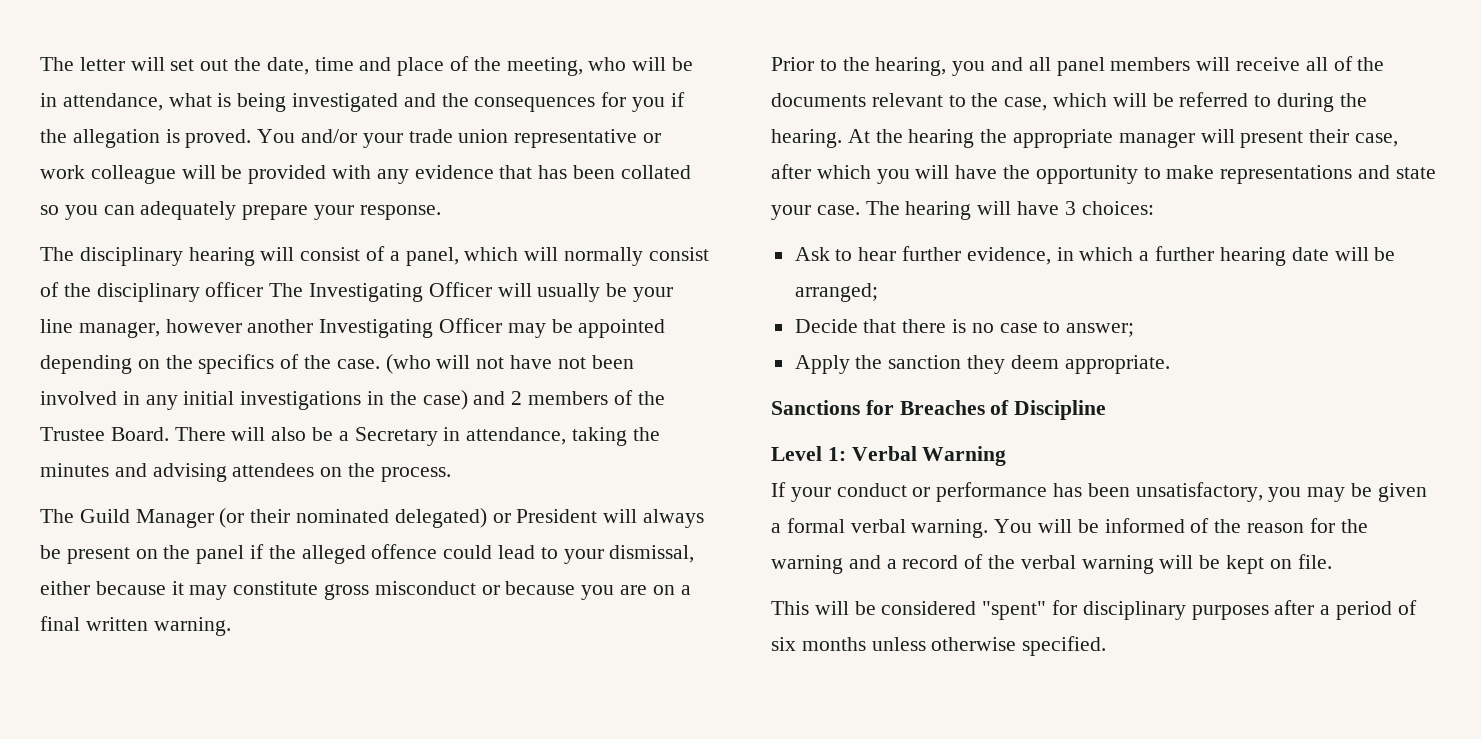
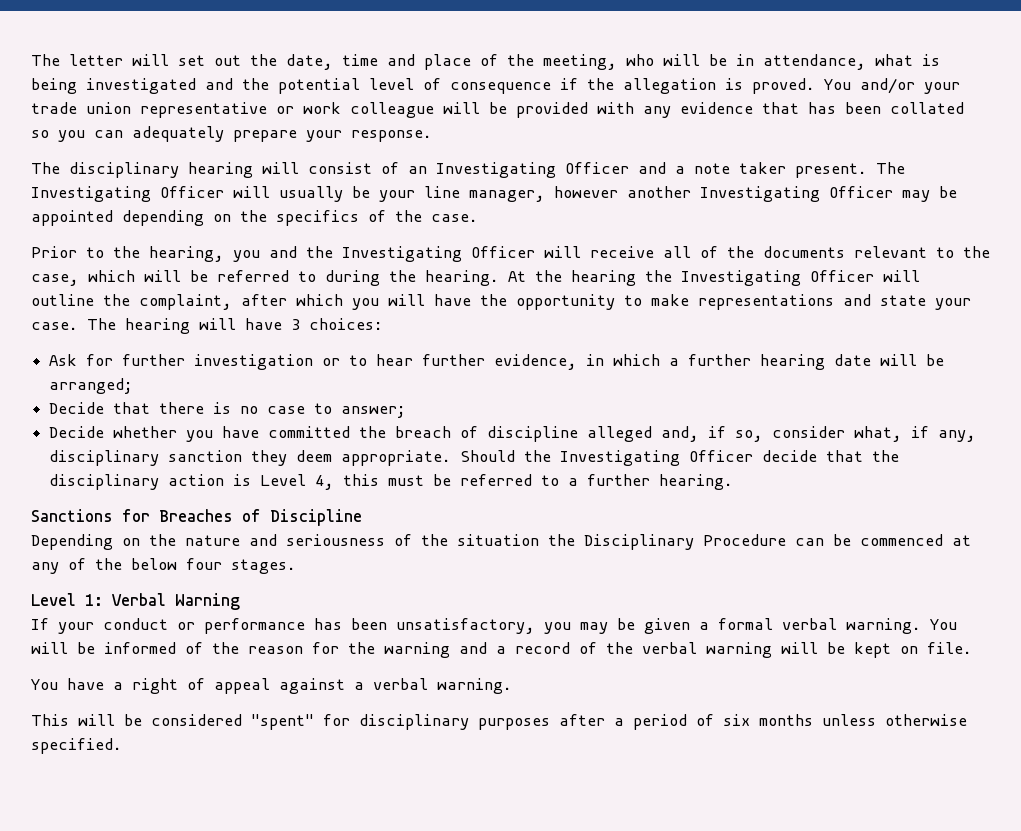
[474,92,666,112] consequences for you -> [278,78,551,94] potential level of consequence
[389,247,709,266] [40,282,264,302] a panel, which will normally consist of the disciplinary officer -> [408,162,867,178] an Investigating Officer and a note taker present.
[385,354,634,374] [40,390,665,410] [40,427,660,446] [40,463,451,482] [40,508,705,528] [40,544,695,564] [40,581,691,600] [40,616,231,636] (who will not have not been involved in any initial investigations in the case) and 2 members of the Trustee Board. There will also be a Secretary in attendance, taking the minutes and advising attendees on the process. // The Guild Manager (or their nominated delegated) or President will always be present on the panel if the alleged offence could lead to your dismissal, either because it may constitute gross misconduct or because you are on a final written warning. -> (478, 218) none
[1028,57,1191,76] all panel members -> [306,246,535,262] the Investigating Officer
[1013,129,1399,148] appropriate manager will present their case, -> [681,270,920,286] [31,294,232,310] Investigating Officer will outline the complaint,
(830, 254) none -> [86,354,341,370] for further investigation or
[794,355,1170,374] Apply the sanction they deem appropriate. -> [49,426,977,442] [49,450,900,466] [49,474,734,490] Decide whether you have committed the breach of discipline alleged and, if so, consider what, if any, disciplinary sanction they deem appropriate. Should the Investigating Officer decide that the disciplinary action is Level 4, this must be referred to a further hearing.
(1107, 410) none -> [31,534,971,550] [31,558,296,574] // Depending on the nature and seriousness of the situation the Disciplinary Procedure can be commenced at any of the below four stages.
(1332, 561) none -> [31,678,512,694] // You have a right of appeal against a verbal warning.

